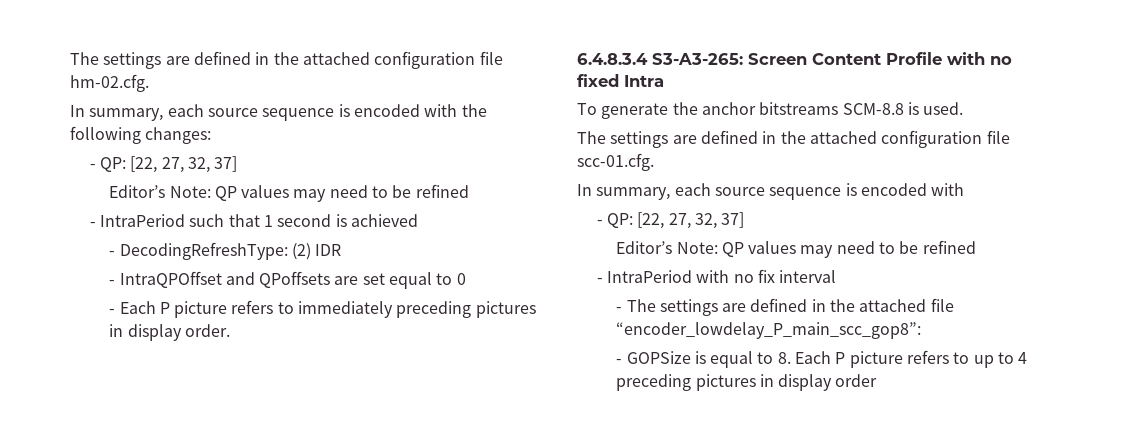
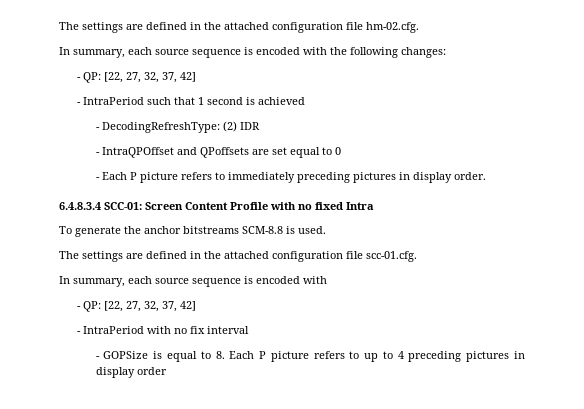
[214,156,238,172] [109,184,469,202] 37] // Editor’s Note: QP values may need to be refined -> [162,72,197,83] 37, 42]
[652,53,743,65] S3-A3-265: -> [104,202,142,210] SCC-01:
[721,212,745,228] [616,240,976,258] 37] // Editor’s Note: QP values may need to be refined -> [162,301,197,312] 37, 42]
[616,298,954,316] [616,322,922,339] // - The settings are defined in the attached file “encoder_lowdelay_P_main_scc_gop8”: -> (250, 330) none

